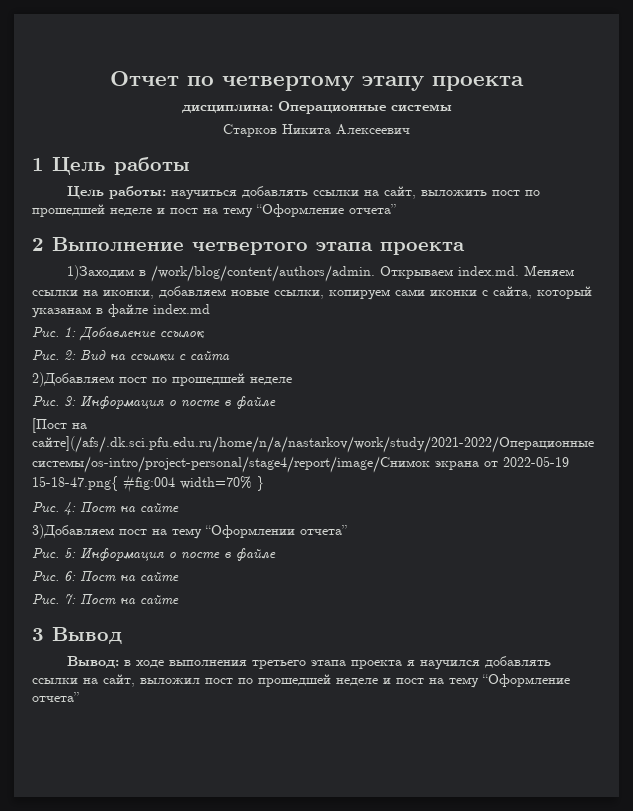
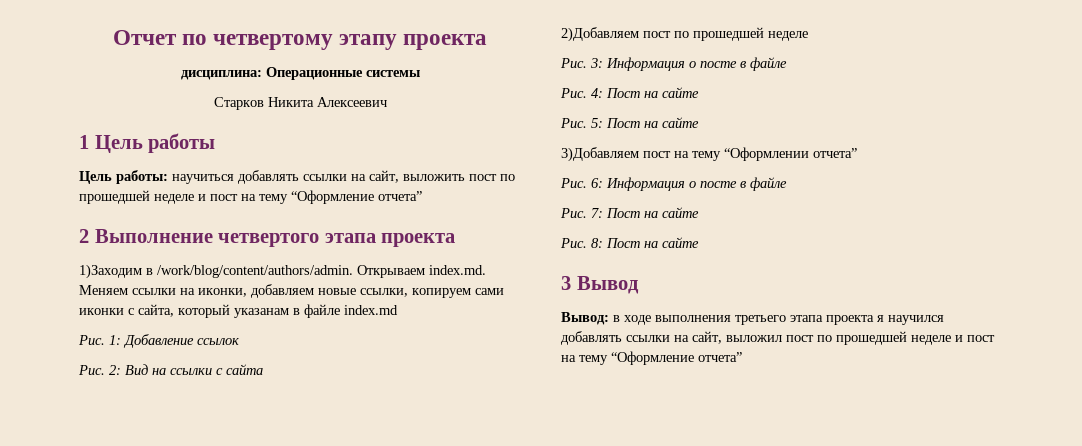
[32,418,87,433] [32,436,594,453] [32,456,569,473] [32,475,264,493] [32,502,76,515] [Пост на сайте](/afs/.dk.sci.pfu.edu.ru/home/n/a/nastarkov/work/study/2021-2022/Операционные системы/os-intro/project-personal/stage4/report/image/Снимок экрана от 2022-05-19 15-18-47.png{ #fig:004 width=70% } // Рис. 4: -> [560,87,699,98] [560,118,603,128] Рис. 4: Пост на сайте // Рис. 5:
[64,548,276,562] [32,571,179,582] [32,594,76,604] 5: Информация о посте в файле // Рис. 6: Пост на сайте // Рис. 7: -> [591,177,787,191] [560,207,699,218] [560,238,603,248] 6: Информация о посте в файле // Рис. 7: Пост на сайте // Рис. 8:

